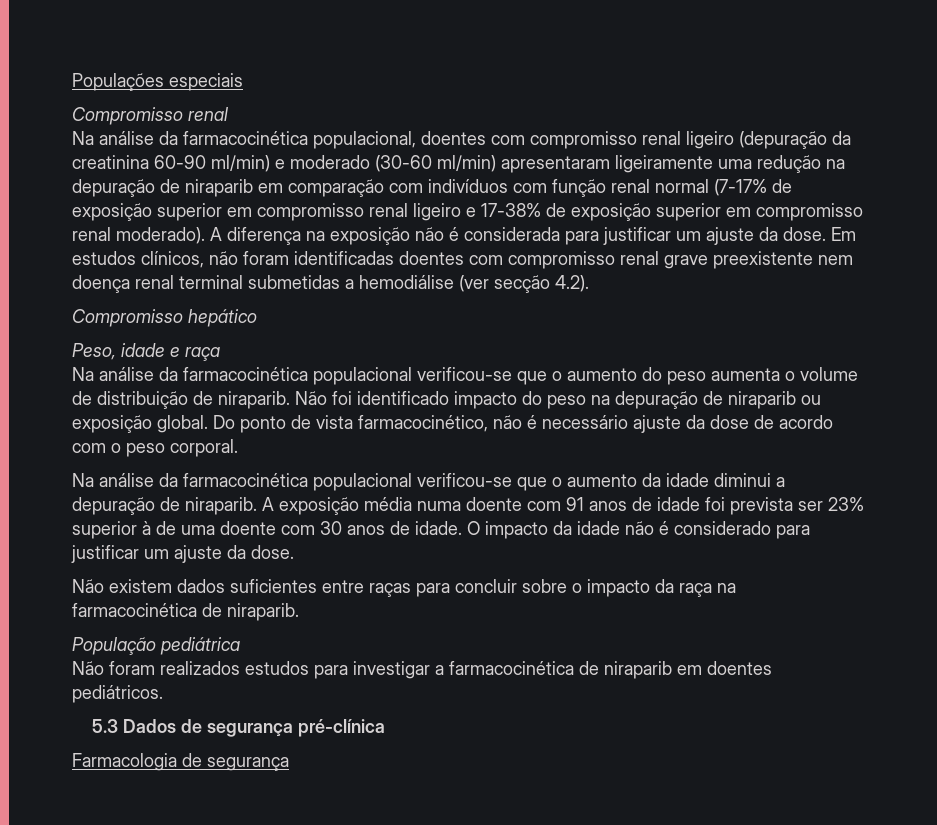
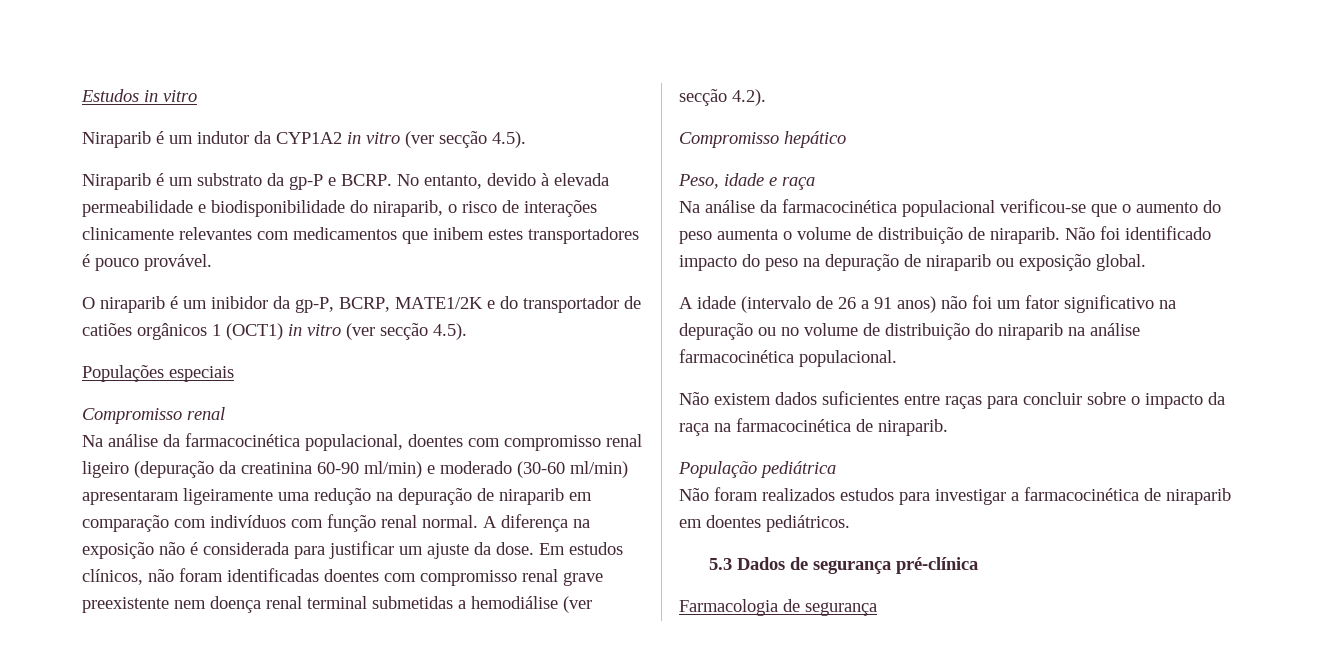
(72, 82) none -> [81,89,197,102] [82,131,526,148] [82,173,609,190] [82,200,597,217] [82,227,639,244] [82,254,212,271] [82,296,641,313] [82,323,467,340] Estudos in vitro // Niraparib é um indutor da CYP1A2 in vitro (ver secção 4.5). // Niraparib é um substrato da gp-P e BCRP. No entanto, devido à elevada permeabilidade e biodisponibilidade do niraparib, o risco de interações clinicamente relevantes com medicamentos que inibem estes transportadores é pouco provável. // O niraparib é um inibidor da gp-P, BCRP, MATE1/2K e do transportador de catiões orgânicos 1 (OCT1) in vitro (ver secção 4.5). //
[655,179,792,196] [72,203,863,221] [72,227,205,244] normal (7-17% de exposição superior em compromisso renal ligeiro e 17-38% de exposição superior em compromisso renal moderado). -> [422,515,478,528] normal.
[213,415,833,433] [72,439,238,457] [72,473,785,491] [72,497,864,515] [72,521,810,539] [71,545,294,563] Do ponto de vista farmacocinético, não é necessário ajuste da dose de acordo com o peso corporal. // Na análise da farmacocinética populacional verificou-se que o aumento da idade diminui a depuração de niraparib. A exposição média numa doente com 91 anos de idade foi prevista ser 23% superior à de uma doente com 30 anos de idade. O impacto da idade não é considerado para justificar um ajuste da dose. -> [679,295,1176,313] [679,323,1140,340] [679,349,897,367] // A idade (intervalo de 26 a 91 anos) não foi um fator significativo na depuração ou no volume de distribuição do niraparib na análise farmacocinética populacional.

